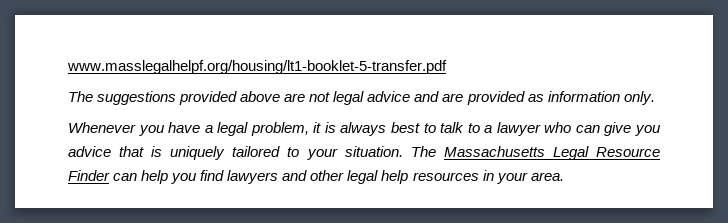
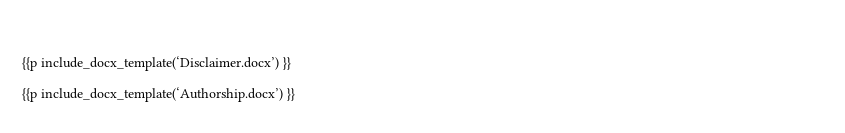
[67,60,447,74] [68,91,655,105] [68,122,661,136] [68,146,661,160] [68,170,564,184] www.masslegalhelpf.org/housing/lt1-booklet-5-transfer.pdf // The suggestions provided above are not legal advice and are provided as information only. // Whenever you have a legal problem, it is always best to talk to a lawyer who can give you advice that is uniquely tailored to your situation. The Massachusetts Legal Resource Finder can help you find lawyers and other legal help resources in your area. -> [22,56,291,71] [22,87,295,102] {{p include_docx_template(‘Disclaimer.docx’) }} // {{p include_docx_template(‘Authorship.docx’) }}

